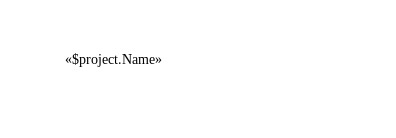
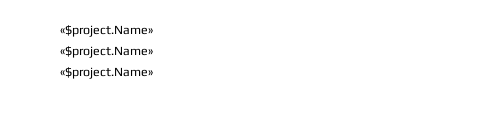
[65,53,162,67] «$project.Name» -> [60,25,153,37] [60,46,153,58] [60,67,153,79] «$project.Name» // «$project.Name» // «$project.Name»

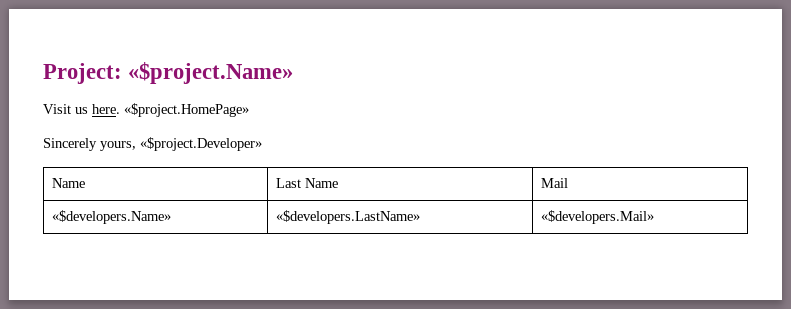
[60,25,153,37] [60,46,153,58] [60,67,153,79] «$project.Name» // «$project.Name» // «$project.Name» -> [43,62,294,84] [43,103,249,117] [43,137,262,151] [51,178,85,188] [275,178,338,188] [540,178,568,188] [51,210,171,224] [275,210,420,224] [540,210,654,224] Project: «$project.Name» // Visit us here. «$project.HomePage» // Sincerely yours, «$project.Developer» // Name | Last Name | Mail // «$developers.Name» | «$developers.LastName» | «$developers.Mail»

